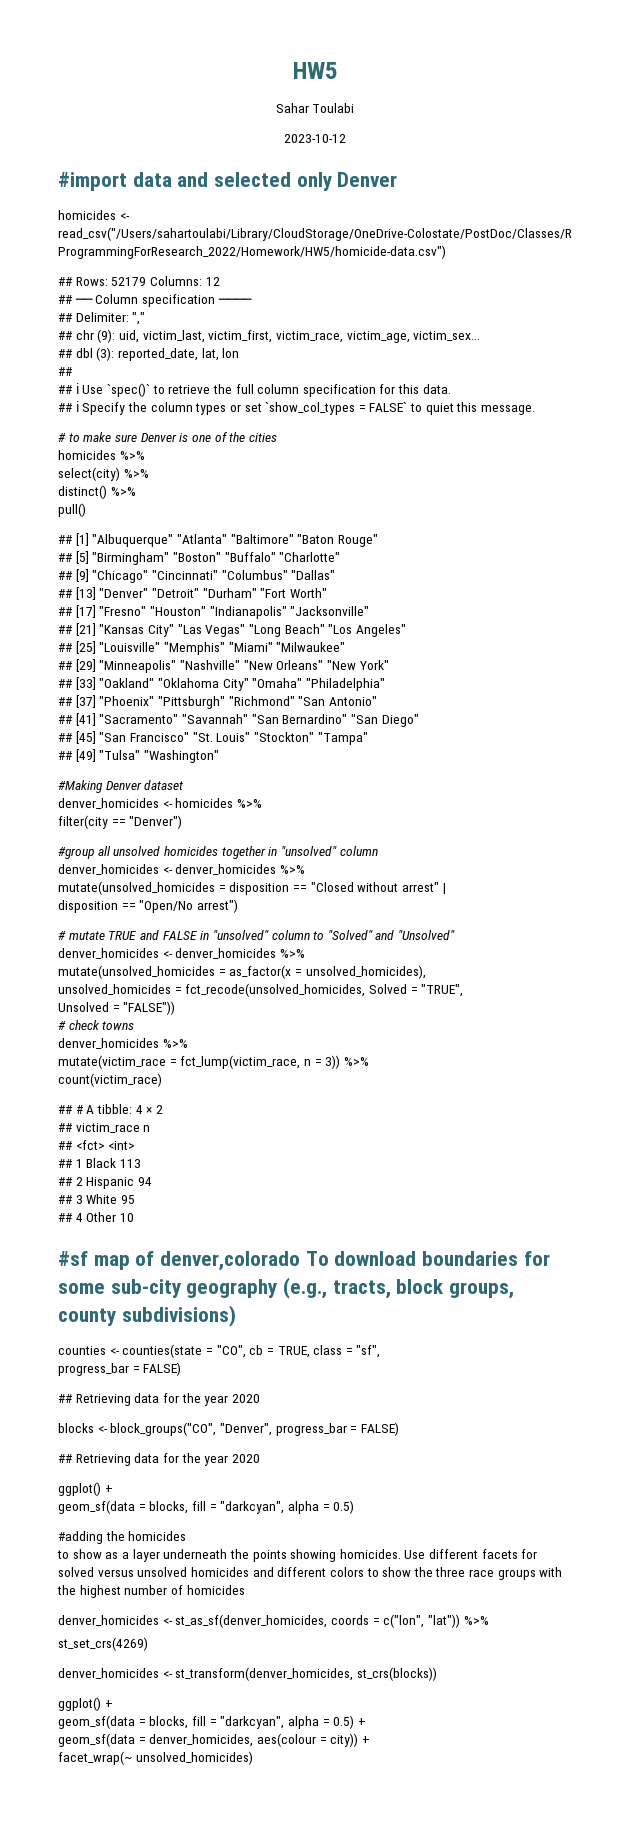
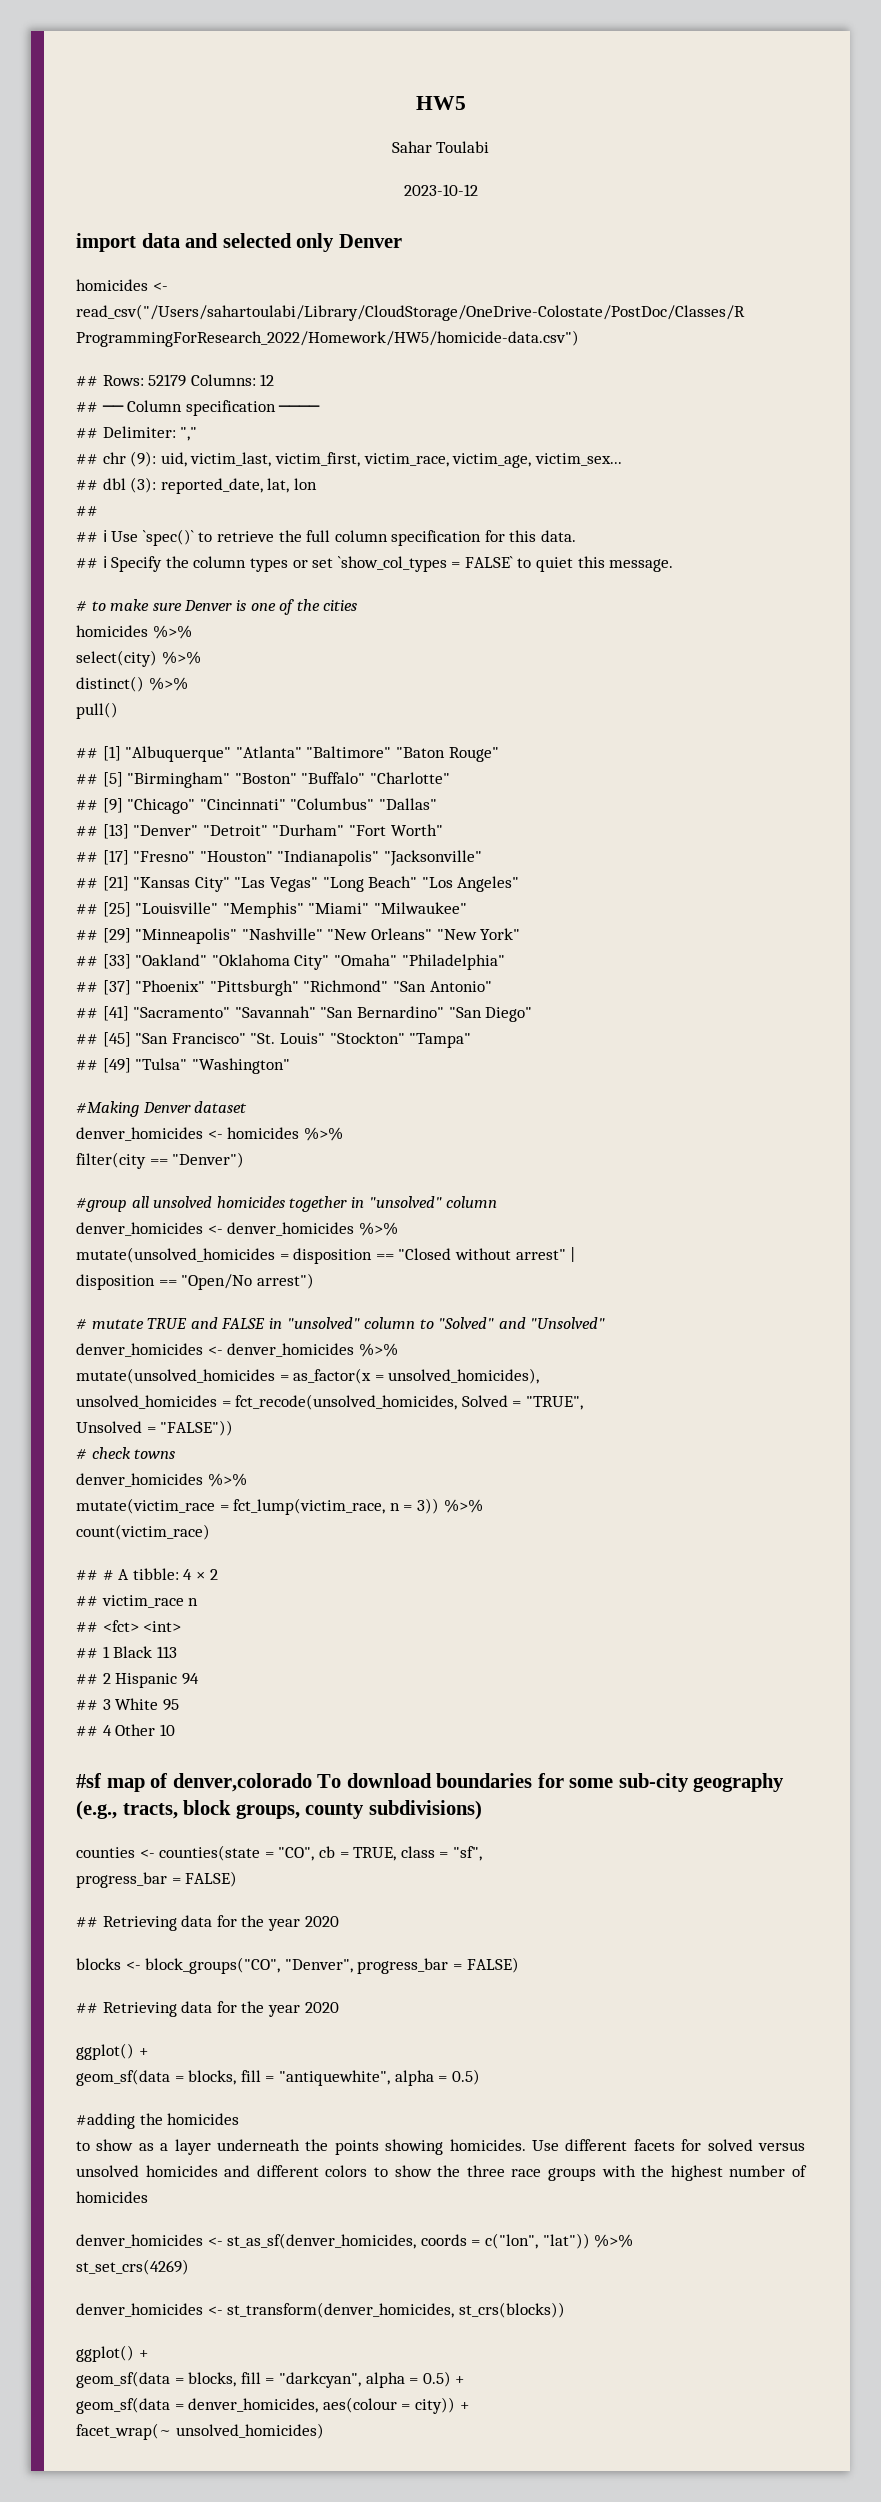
[58,172,127,191] #import -> [76,233,136,252] import
[220,1501,285,1514] "darkcyan", -> [278,2070,390,2086] "antiquewhite",

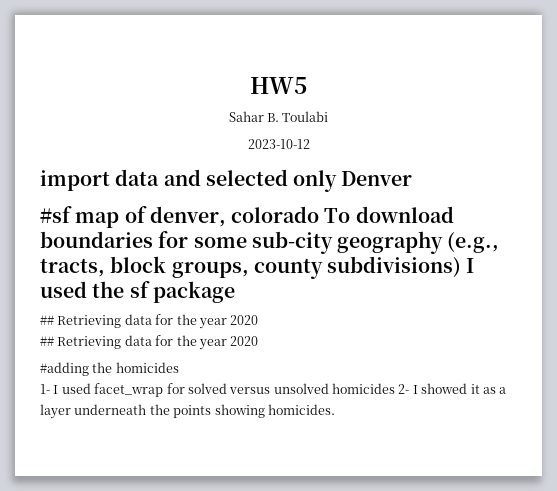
(432, 147) none -> [267,113,279,122] B.
[76,279,168,291] [76,304,745,321] [76,330,579,347] [76,374,275,387] [76,400,321,416] [76,426,198,441] [76,451,622,468] [76,477,317,494] [76,506,98,516] [76,529,577,546] [76,556,674,572] [76,599,358,615] [76,625,192,639] [76,650,201,667] [76,676,188,692] [76,702,118,719] [76,746,499,762] [76,772,450,788] [76,798,437,814] [76,824,443,839] [76,850,482,866] [76,876,520,892] [76,902,467,918] [76,928,521,944] [76,954,505,970] [76,980,492,996] [76,1006,533,1022] [76,1032,472,1048] [76,1058,290,1074] [76,1101,248,1117] [76,1127,343,1141] [76,1152,245,1169] [76,1196,498,1212] [76,1222,398,1236] [76,1247,576,1264] [76,1273,314,1290] [76,1317,606,1329] [76,1343,398,1357] [76,1368,540,1384] [76,1394,583,1410] [76,1420,234,1436] [76,1447,176,1459] [76,1473,247,1487] [76,1498,483,1515] [76,1524,210,1540] [76,1568,218,1580] [76,1595,199,1608] [76,1620,182,1632] [76,1646,177,1658] [76,1673,199,1688] [76,1698,179,1711] [76,1724,175,1736] // homicides <- read_csv("/Users/sahartoulabi/Library/CloudStorage/OneDrive-Colostate/PostDoc/Classes/R ProgrammingForResearch_2022/Homework/HW5/homicide-data.csv") // ## Rows: 52179 Columns: 12 // ## ── Column specification ──── // ## Delimiter: "," // ## chr (9): uid, victim_last, victim_first, victim_race, victim_age, victim_sex... // ## dbl (3): reported_date, lat, lon // ## // ## ℹ Use `spec()` to retrieve the full column specification for this data. // ## ℹ Specify the column types or set `show_col_types = FALSE` to quiet this message. // # to make sure Denver is one of the cities // homicides %>% // select(city) %>% // distinct() %>% // pull() // ## [1] "Albuquerque" "Atlanta" "Baltimore" "Baton Rouge" // ## [5] "Birmingham" "Boston" "Buffalo" "Charlotte" // ## [9] "Chicago" "Cincinnati" "Columbus" "Dallas" // ## [13] "Denver" "Detroit" "Durham" "Fort Worth" // ## [17] "Fresno" "Houston" "Indianapolis" "Jacksonville" // ## [21] "Kansas City" "Las Vegas" "Long Beach" "Los Angeles" // ## [25] "Louisville" "Memphis" "Miami" "Milwaukee" // ## [29] "Minneapolis" "Nashville" "New Orleans" "New York" // ## [33] "Oakland" "Oklahoma City" "Omaha" "Philadelphia" // ## [37] "Phoenix" "Pittsburgh" "Richmond" "San Antonio" // ## [41] "Sacramento" "Savannah" "San Bernardino" "San Diego" // ## [45] "San Francisco" "St. Louis" "Stockton" "Tampa" // ## [49] "Tulsa" "Washington" // #Making Denver dataset // denver_homicides <- homicides %>% // filter(city == "Denver") // #group all unsolved homicides together in "unsolved" column // denver_homicides <- denver_homicides %>% // mutate(unsolved_homicides = disposition == "Closed without arrest" | // disposition == "Open/No arrest") // # mutate TRUE and FALSE in "unsolved" column to "Solved" and "Unsolved" // denver_homicides <- denver_homicides %>% // mutate(unsolved_homicides = as_factor(x = unsolved_homicides), // unsolved_homicides = fct_recode(unsolved_homicides, Solved = "TRUE", // Unsolved = "FALSE")) // # check towns // denver_homicides %>% // mutate(victim_race = fct_lump(victim_race, n = 3)) %>% // count(victim_race) // ## # A tibble: 4 × 2 // ## victim_race n // ## <fct> <int> // ## 1 Black 113 // ## 2 Hispanic 94 // ## 3 White 95 // ## 4 Other 10 -> (413, 178) none
[172,1773,312,1792] denver,colorado -> [149,206,320,227] denver, colorado
[76,1845,482,1861] [76,1871,238,1888] [76,1915,339,1931] [76,1957,519,1974] [76,2001,339,2017] [76,2043,148,2060] [76,2069,480,2086] [76,2113,240,2129] [76,2139,134,2151] // counties <- counties(state = "CO", cb = TRUE, class = "sf", // progress_bar = FALSE) // ## Retrieving data for the year 2020 // blocks <- block_groups("CO", "Denver", progress_bar = FALSE) // ## Retrieving data for the year 2020 // ggplot() + // geom_sf(data = blocks, fill = "antiquewhite", alpha = 0.5) // #adding the homicides // to show -> [466,258,475,273] [40,281,235,303] [40,314,259,329] [40,335,259,350] [40,362,179,376] [40,383,480,397] I used the sf package // ## Retrieving data for the year 2020 // ## Retrieving data for the year 2020 // #adding the homicides // 1- I used facet_wrap for solved versus unsolved homicides 2- I showed it
[532,2139,805,2151] [76,2165,808,2181] [76,2191,148,2203] [76,2233,634,2249] [76,2259,189,2275] [76,2302,565,2318] [76,2345,148,2362] [76,2371,465,2388] [76,2397,469,2414] [76,2423,324,2440] Use different facets for solved versus unsolved homicides and different colors to show the three race groups with the highest number of homicides // denver_homicides <- st_as_sf(denver_homicides, coords = c("lon", "lat")) %>% // st_set_crs(4269) // denver_homicides <- st_transform(denver_homicides, st_crs(blocks)) // ggplot() + // geom_sf(data = blocks, fill = "darkcyan", alpha = 0.5) + // geom_sf(data = denver_homicides, aes(colour = city)) + // facet_wrap(~ unsolved_homicides) -> (335, 409) none

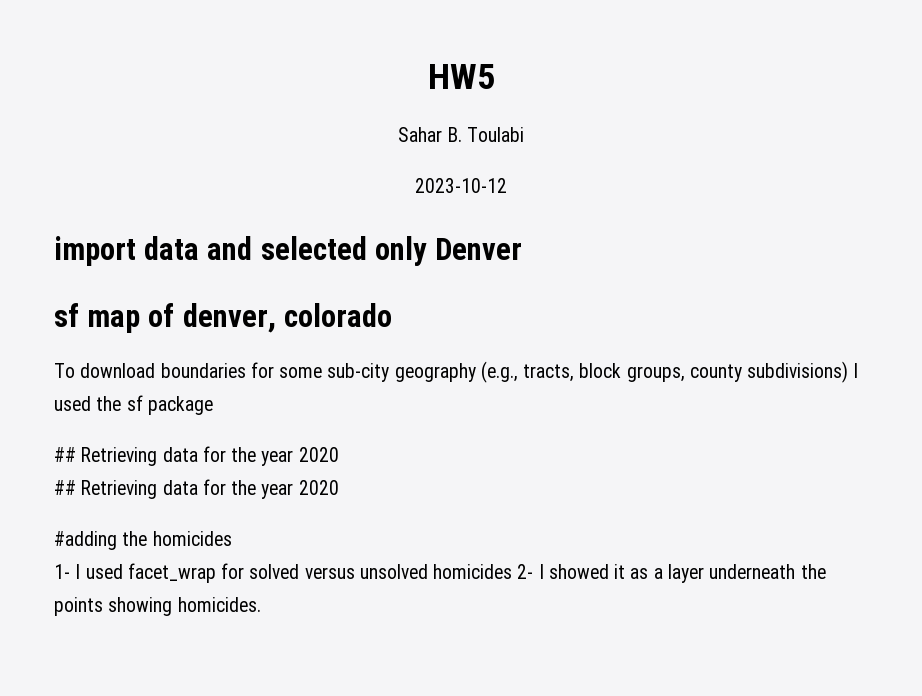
[40,206,72,223] #sf -> [54,303,79,327] sf
(320, 214) none -> (392, 315) //

